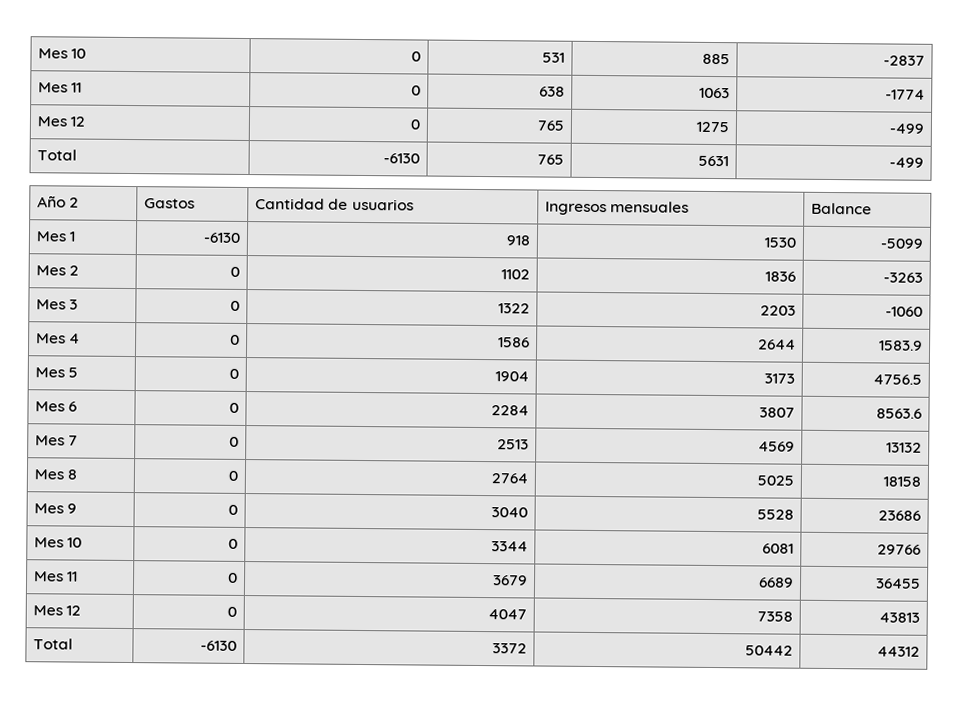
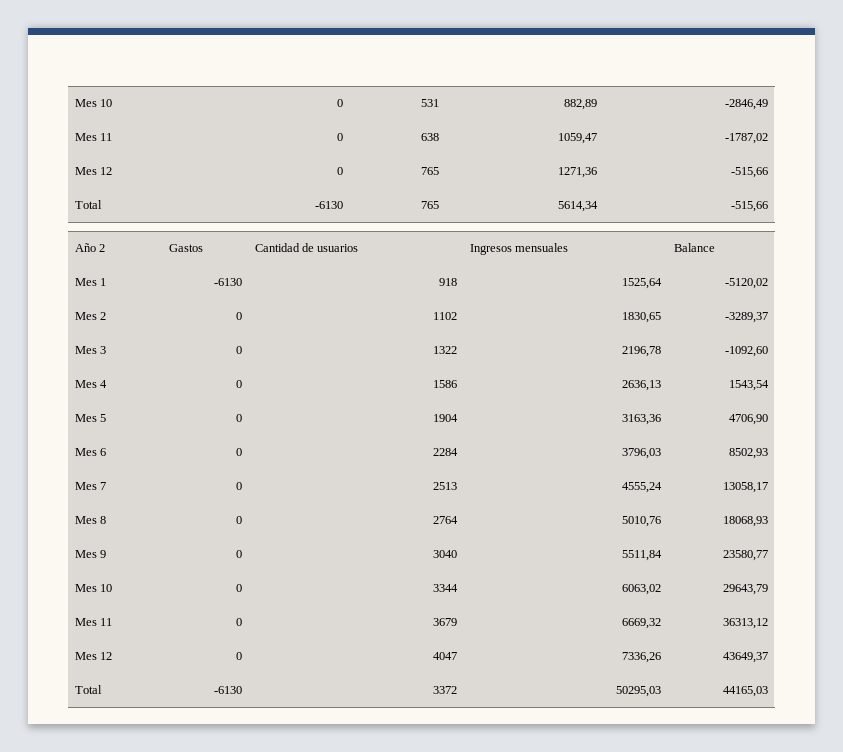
[701,53,730,65] [882,55,925,66] 885 | -2837 -> [564,99,598,110] [725,99,769,110] 882,89 | -2846,49
[698,87,730,99] [884,89,925,100] 1063 | -1774 -> [558,133,598,144] [725,133,769,144] 1059,47 | -1787,02
[695,121,729,133] [888,123,924,134] 1275 | -499 -> [558,167,598,178] [731,167,769,178] 1271,36 | -515,66
[697,155,729,167] [888,157,924,168] 5631 | -499 -> [558,201,599,212] [731,201,769,212] 5614,34 | -515,66
[763,237,796,248] [879,238,923,249] 1530 | -5099 -> [622,278,663,289] [725,278,769,289] 1525,64 | -5120,02
[764,271,796,282] [882,272,923,283] 1836 | -3263 -> [622,312,662,323] [725,312,769,323] 1830,65 | -3289,37
[759,305,796,316] [884,306,923,317] 2203 | -1060 -> [622,346,662,357] [725,346,769,357] 2196,78 | -1092,60
[757,339,796,350] [878,340,923,351] 2644 | 1583.9 -> [622,380,662,391] [729,380,770,391] 2636,13 | 1543,54
[763,373,795,384] [872,374,922,385] 3173 | 4756.5 -> [622,414,662,425] [729,414,769,425] 3163,36 | 4706,90
[758,407,795,418] [875,408,922,419] 3807 | 8563.6 -> [622,448,662,459] [729,448,769,459] 3796,03 | 8502,93
[757,441,795,452] [885,442,922,453] 4569 | 13132 -> [622,482,663,493] [723,482,769,493] 4555,24 | 13058,17
[756,475,794,486] [882,476,921,487] 5025 | 18158 -> [622,516,662,527] [723,516,769,527] 5010,76 | 18068,93
[756,509,794,520] [877,510,921,521] 5528 | 23686 -> [622,550,663,561] [723,550,769,561] 5511,84 | 23580,77
[761,543,794,554] [876,544,921,555] 6081 | 29766 -> [622,584,662,595] [723,584,769,595] 6063,02 | 29643,79
[757,577,794,588] [874,578,921,589] 6689 | 36455 -> [622,618,662,629] [723,618,769,629] 6669,32 | 36313,12
[756,611,793,622] [878,612,920,623] 7358 | 43813 -> [622,652,662,663] [723,652,769,663] 7336,26 | 43649,37
[744,645,793,656] [876,646,920,657] 50442 | 44312 -> [616,686,662,697] [723,686,769,697] 50295,03 | 44165,03

